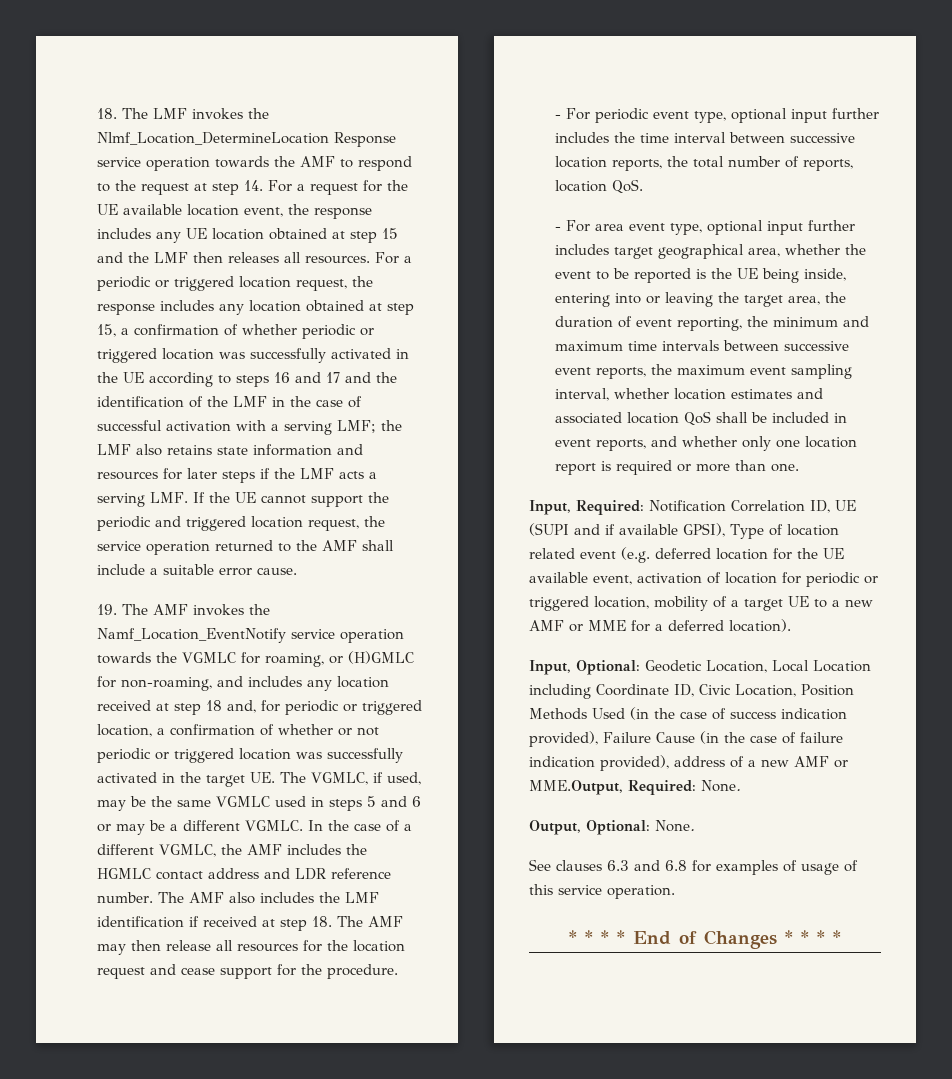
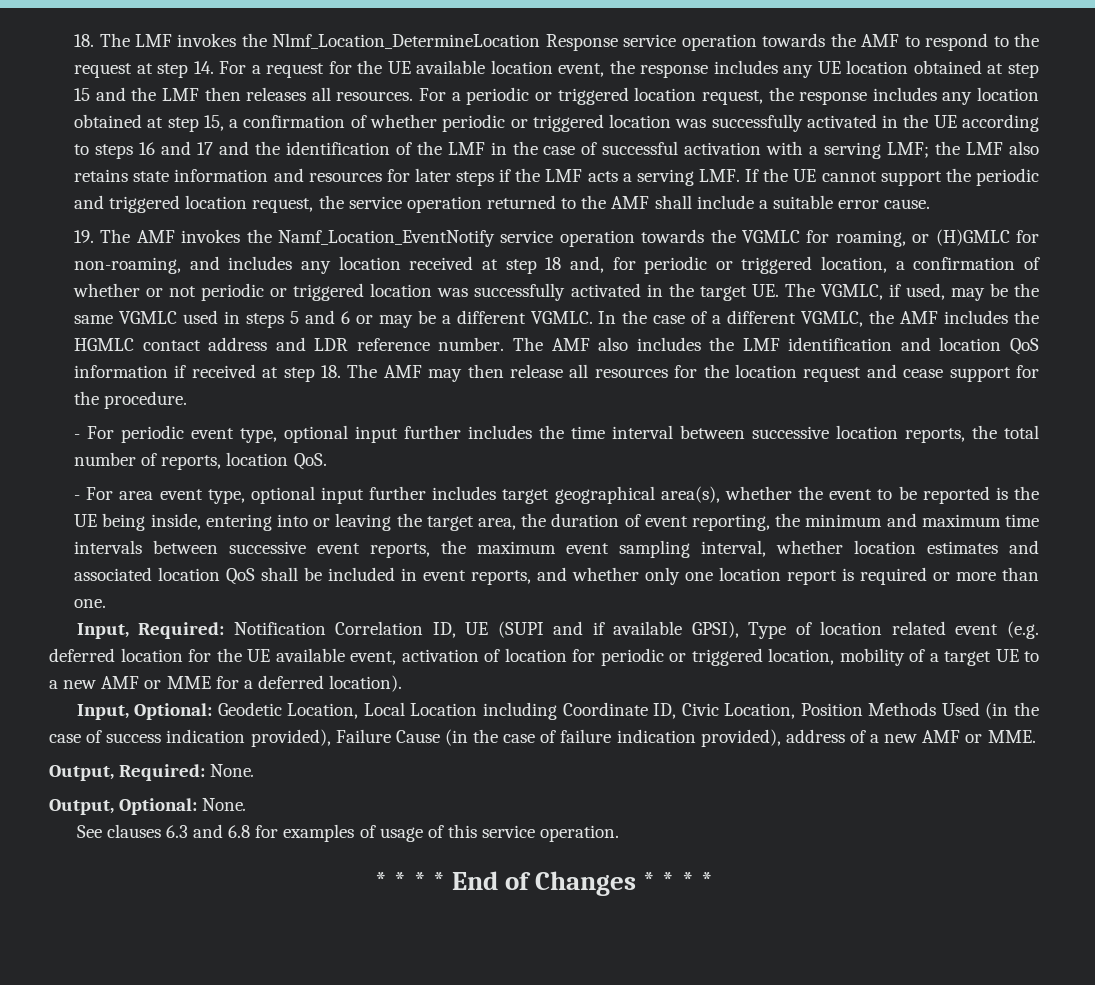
(184, 922) none -> [900,337,1039,355] [74,365,169,378] and location QoS information
[747,248,780,257] area, -> [660,486,720,503] area(s),
[529,780,623,795] MME.Output, -> [987,730,1036,743] [49,765,114,781] MME. // Output,

